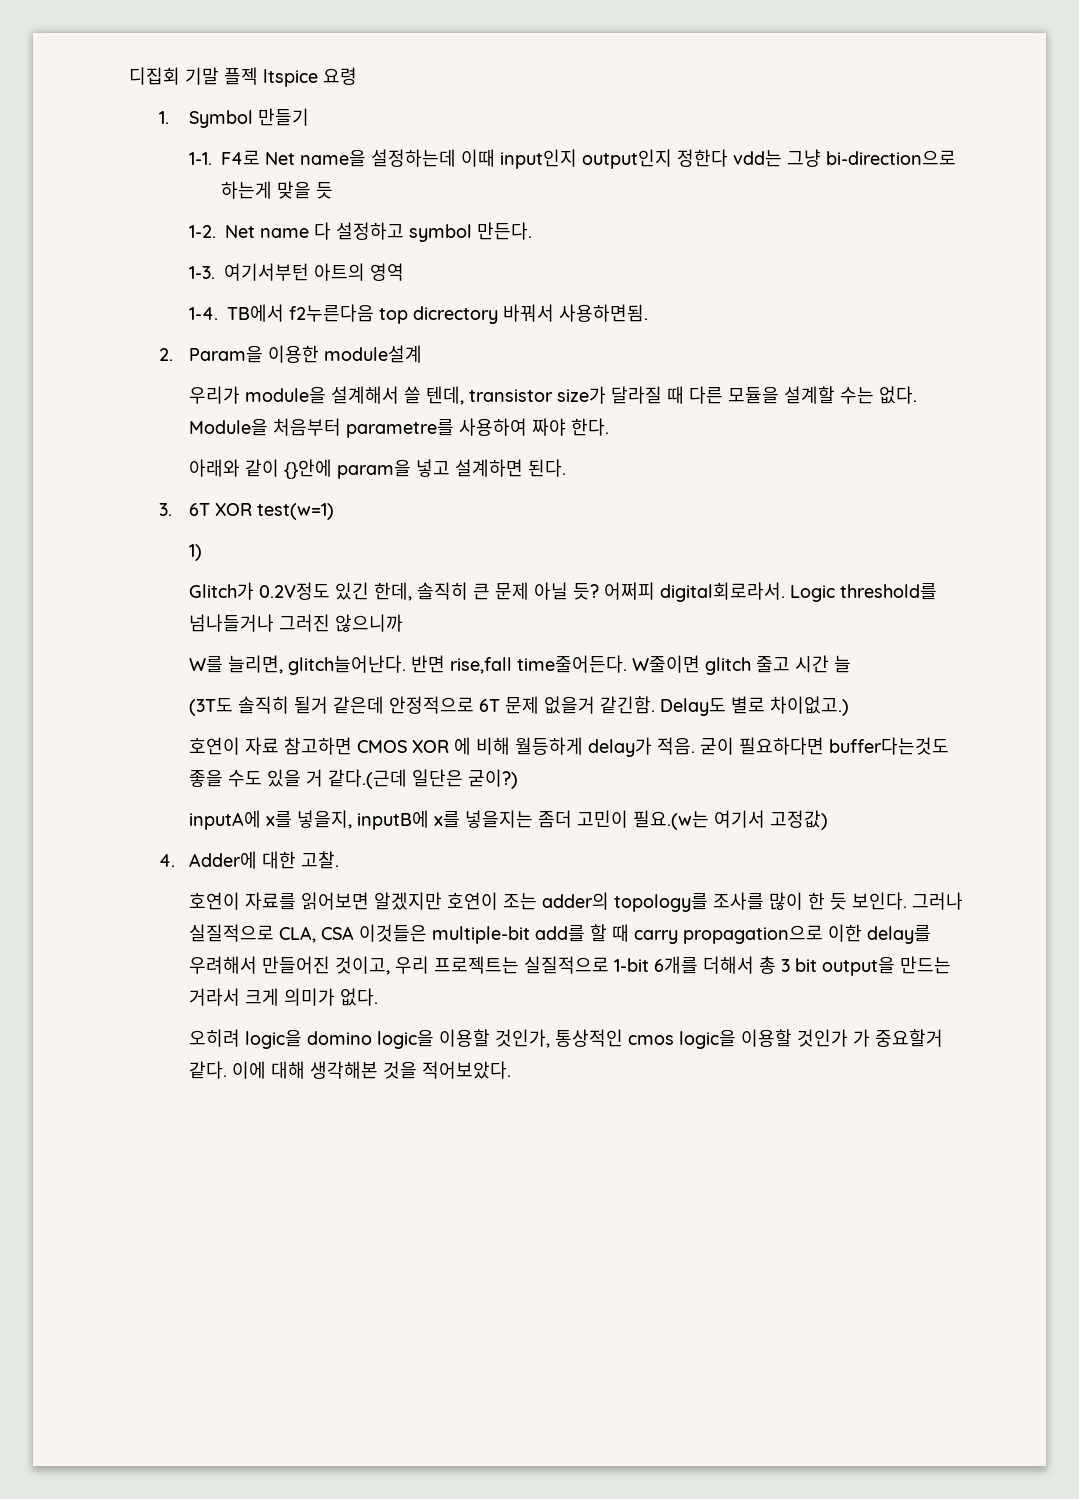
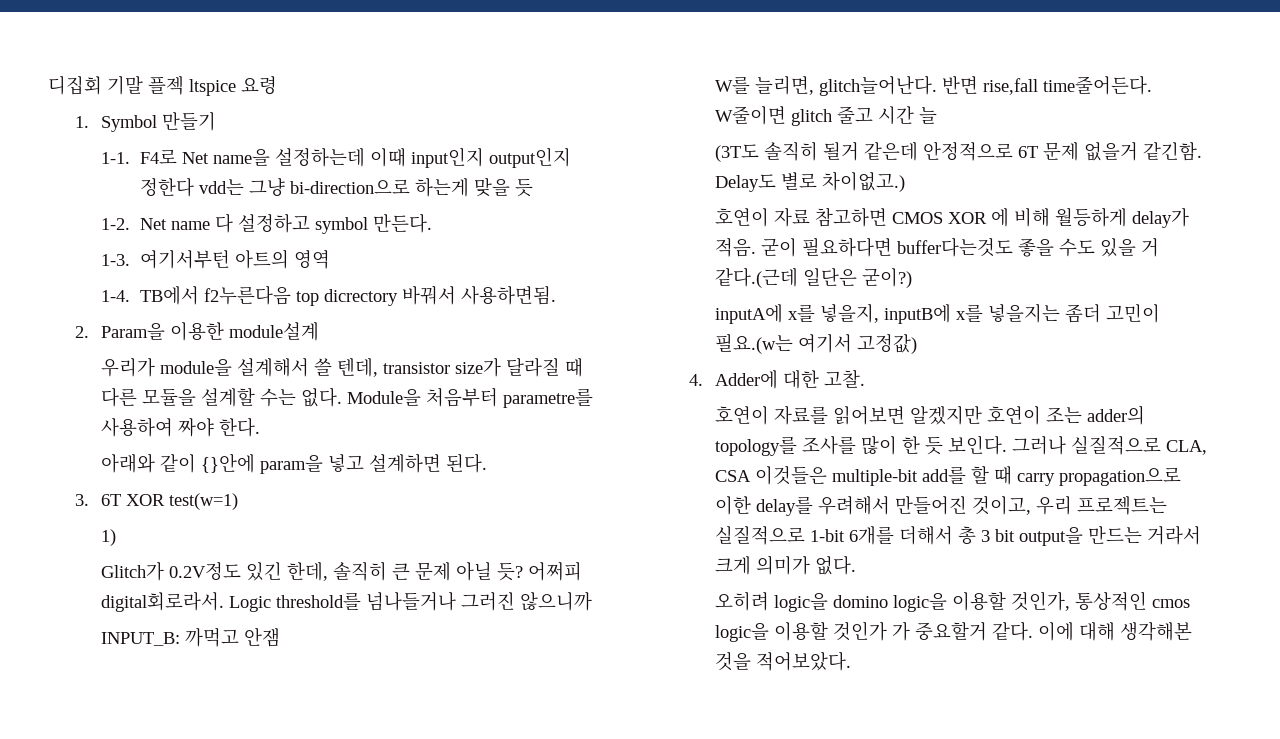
(404, 623) none -> [101,627,281,647] // INPUT_B: 까먹고 안잼

